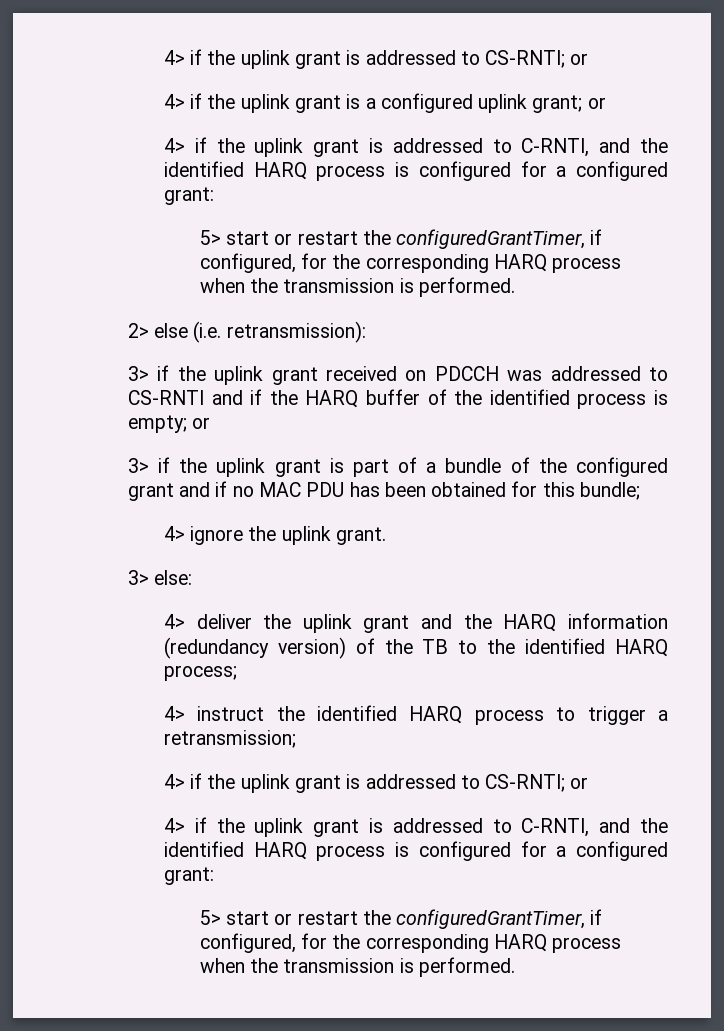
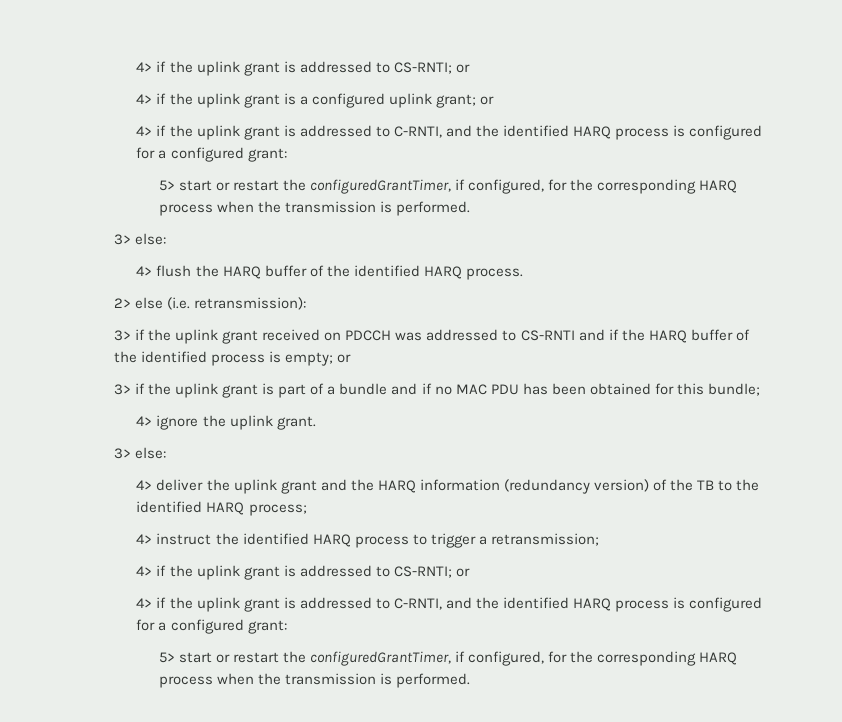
(515, 287) none -> [113,233,166,245] [136,265,523,280] // 3> else: // 4> flush the HARQ buffer of the identified HARQ process.
[510,457,668,477] [127,483,174,501] of the configured grant -> (388, 389) none

